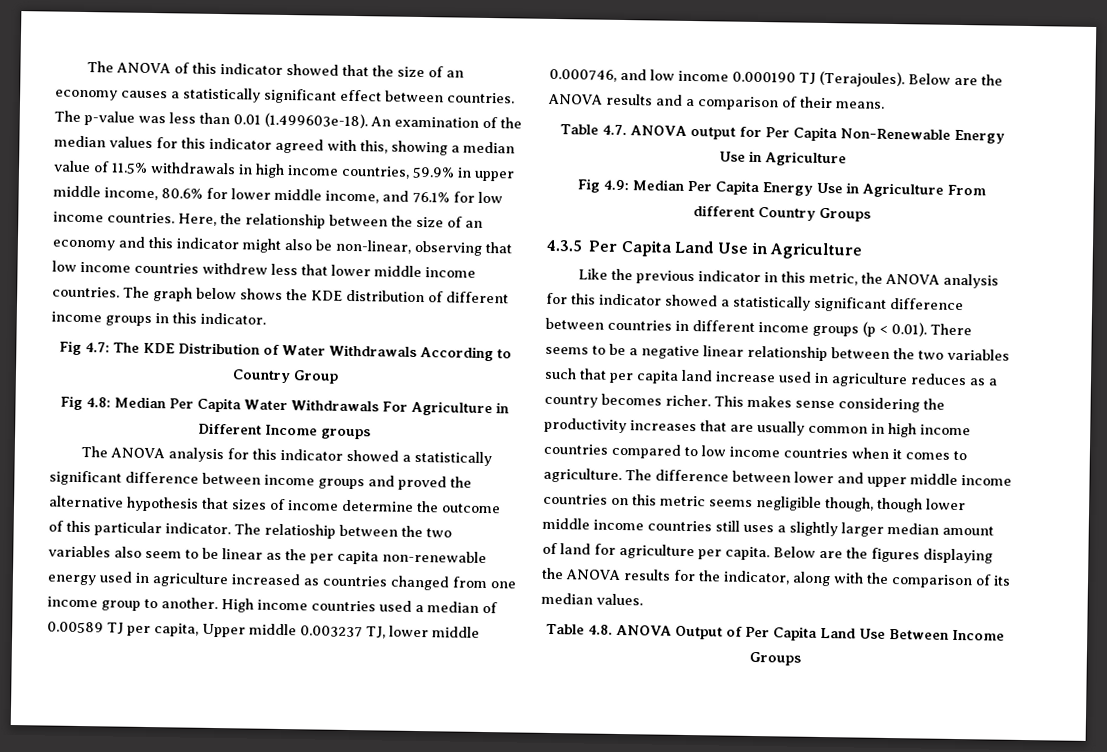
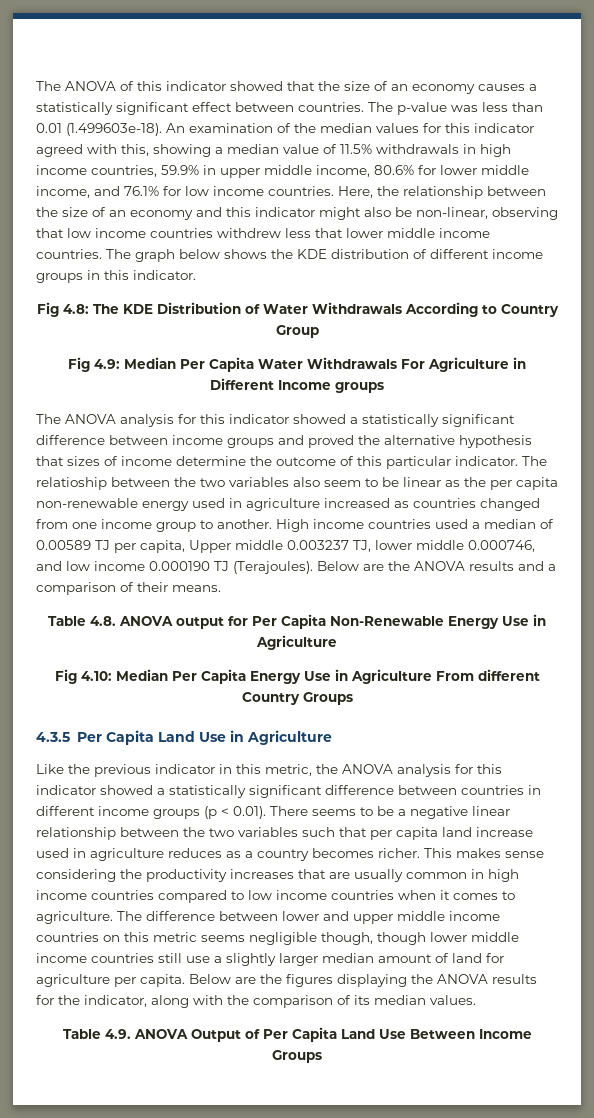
[85,342,110,353] 4.7: -> [62,304,89,314] 4.8:
[86,397,111,408] 4.8: -> [94,359,120,369] 4.9:
[602,124,627,136] 4.7. -> [90,616,116,626] 4.8.
[603,179,629,191] 4.9: -> [80,671,112,681] 4.10:
[743,524,774,533] uses -> [186,956,210,963] use
[587,624,613,635] 4.8. -> [104,1029,131,1039] 4.9.

